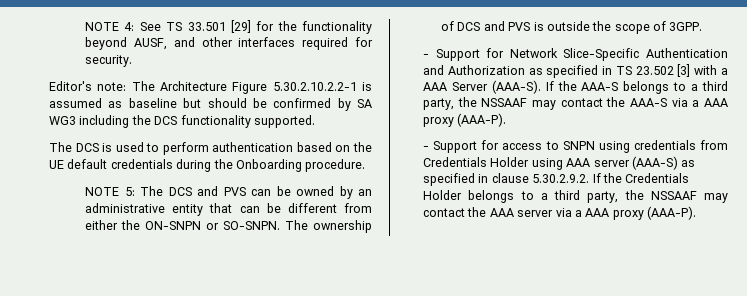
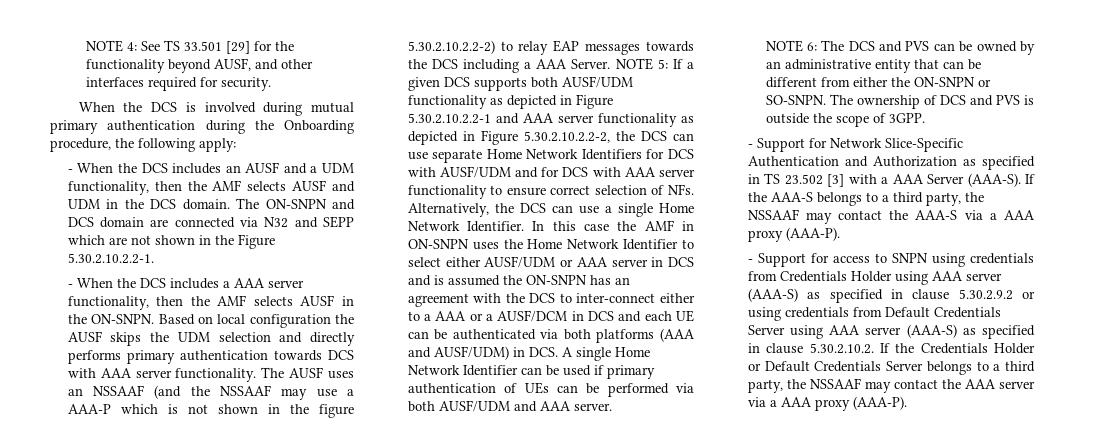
[49,81,372,94] [49,98,372,111] [49,115,315,128] [49,142,372,155] [49,159,366,172] [85,187,135,196] Editor's note: The Architecture Figure 5.30.2.10.2.2-1 is assumed as baseline but should be confirmed by SA WG3 including the DCS functionality supported. // The DCS is used to perform authentication based on the UE default credentials during the Onboarding procedure. // NOTE 5: -> [78,102,354,116] [50,120,354,134] [50,138,236,152] [67,162,355,174] [67,180,355,195] [67,198,355,210] [67,216,354,228] [67,234,275,249] [67,253,154,264] [67,278,304,289] [67,295,354,310] [67,314,354,328] [67,331,355,346] [67,350,354,364] [67,367,354,382] [67,385,354,400] [67,404,354,418] [407,40,694,55] [407,58,694,73] [407,76,633,91] [407,94,613,109] [407,113,694,127] [407,130,694,145] [407,149,694,163] [407,166,695,178] [407,184,694,199] [407,203,694,217] [407,220,694,232] [407,239,694,250] [407,256,694,268] [407,275,630,286] [407,293,695,307] [407,310,694,322] [407,328,695,343] [407,346,650,361] [407,365,655,379] [407,382,694,397] [407,400,612,412] [765,40,817,52] When the DCS is involved during mutual primary authentication during the Onboarding procedure, the following apply: // - When the DCS includes an AUSF and a UDM functionality, then the AMF selects AUSF and UDM in the DCS domain. The ON-SNPN and DCS domain are connected via N32 and SEPP which are not shown in the Figure 5.30.2.10.2.2-1. // - When the DCS includes a AAA server functionality, then the AMF selects AUSF in the ON-SNPN. Based on local configuration the AUSF skips the UDM selection and directly performs primary authentication towards DCS with AAA server functionality. The AUSF uses an NSSAAF (and the NSSAAF may use a AAA-P which is not shown in the figure 5.30.2.10.2.2-2) to relay EAP messages towards the DCS including a AAA Server. NOTE 5: If a given DCS supports both AUSF/UDM functionality as depicted in Figure 5.30.2.10.2.2-1 and AAA server functionality as depicted in Figure 5.30.2.10.2.2-2, the DCS can use separate Home Network Identifiers for DCS with AUSF/UDM and for DCS with AAA server functionality to ensure correct selection of NFs. Alternatively, the DCS can use a single Home Network Identifier. In this case the AMF in ON-SNPN uses the Home Network Identifier to select either AUSF/UDM or AAA server in DCS and is assumed the ON-SNPN has an agreement with the DCS to inter-connect either to a AAA or a AUSF/DCM in DCS and each UE can be authenticated via both platforms (AAA and AUSF/UDM) in DCS. A single Home Network Identifier can be used if primary authentication of UEs can be performed via both AUSF/UDM and AAA server. // NOTE 6:
[532,173,690,183] [423,190,463,200] 5.30.2.9.2. If the Credentials Holder -> [958,289,1035,300] [747,307,1001,321] [747,324,1035,339] [747,343,1035,354] [747,361,924,372] 5.30.2.9.2 or using credentials from Default Credentials Server using AAA server (AAA-S) as specified in clause 5.30.2.10.2. If the Credentials Holder or Default Credentials Server

